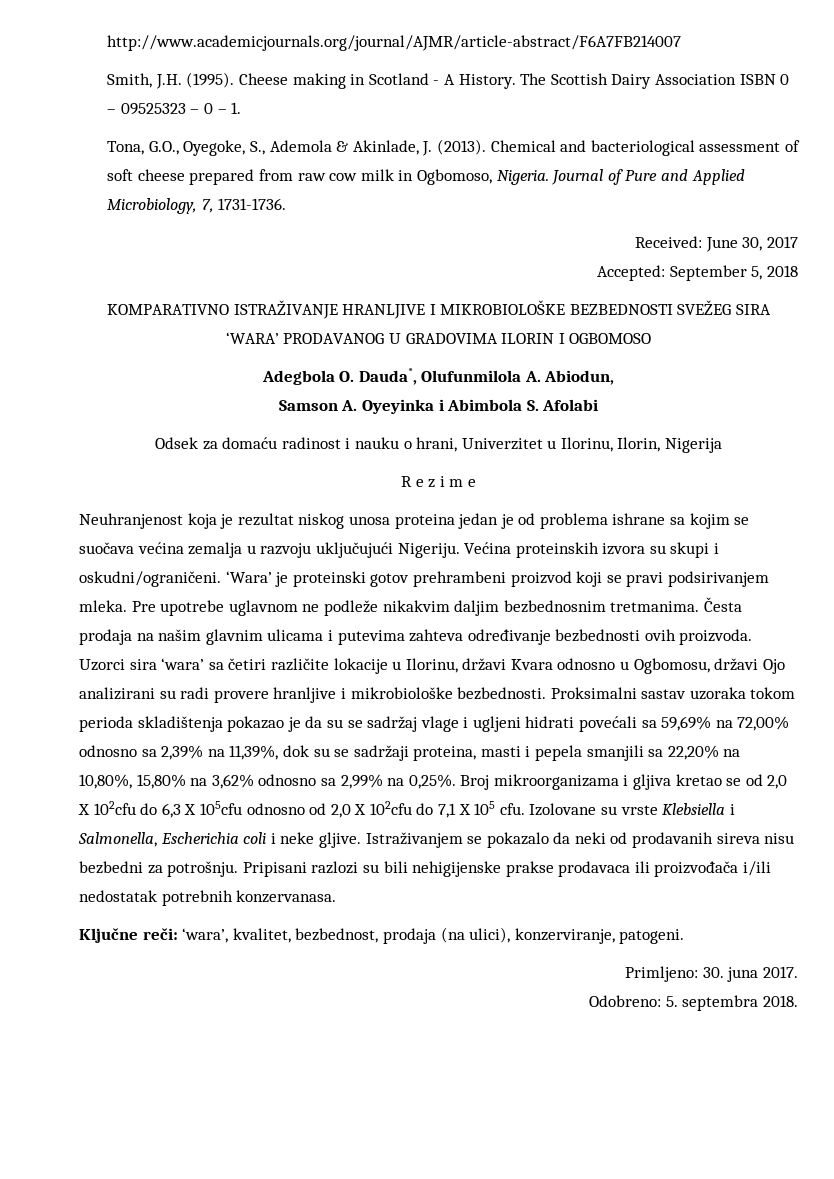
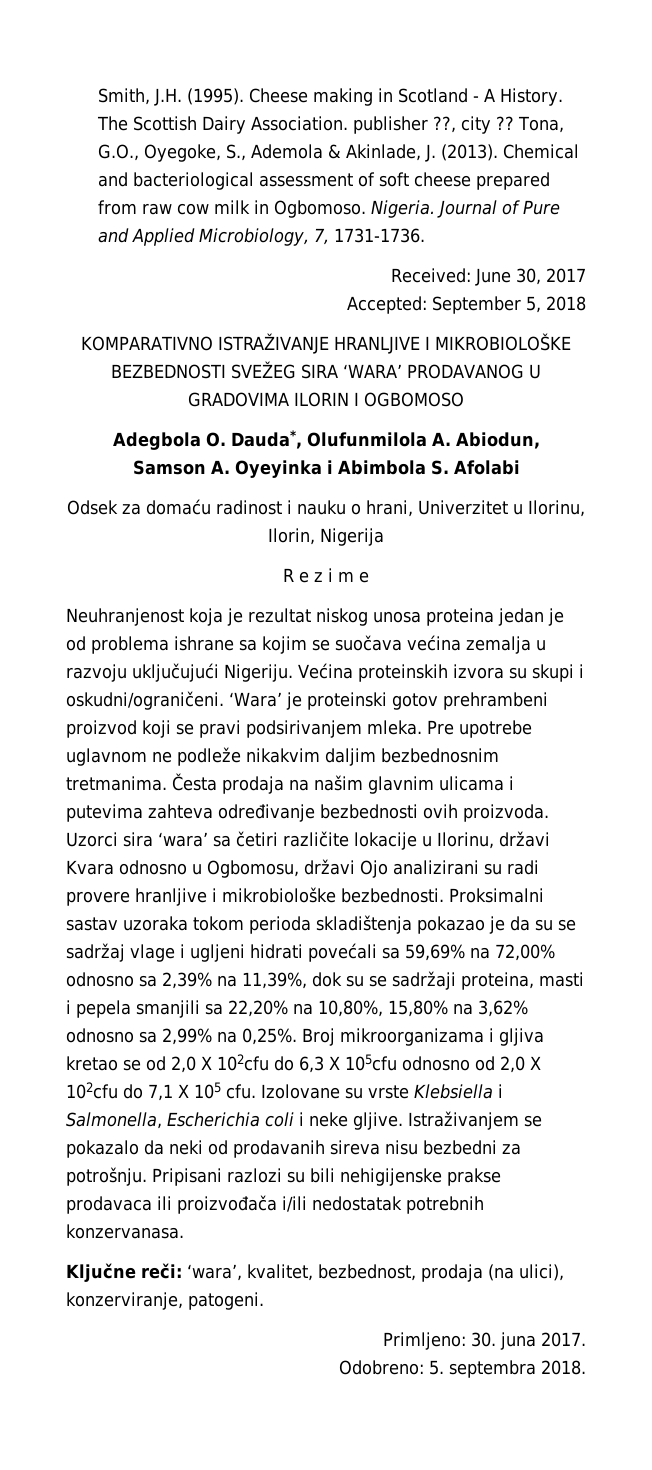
[107,35,682,51] http://www.academicjournals.org/journal/AJMR/article-abstract/F6A7FB214007 // -> (97, 96) none
[654,74,790,85] [107,102,242,115] Association ISBN 0 – 09525323 – 0 – 1. // -> [250,116,514,134] Association. publisher ??, city ??
[416,169,492,185] Ogbomoso, -> [273,200,366,218] Ogbomoso.

